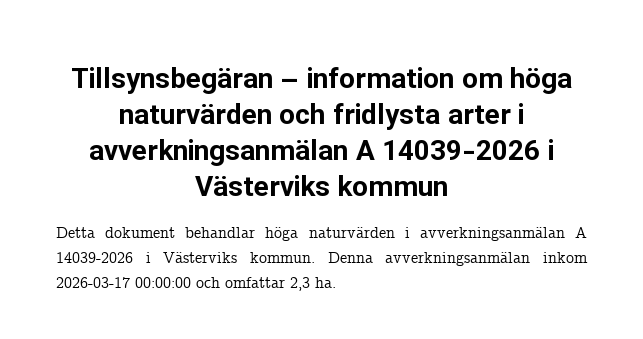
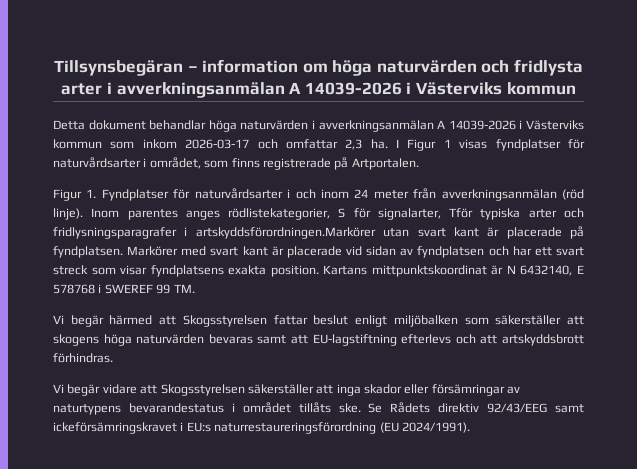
[250,252,531,266] kommun. Denna avverkningsanmälan -> [53,139,135,149] kommun som
[135,277,191,288] 00:00:00 -> (250, 144) none
(336, 282) none -> [396,139,585,151] [53,157,419,170] [53,188,585,201] [53,208,584,220] [53,226,584,239] [53,246,585,258] [53,265,584,277] [53,284,195,294] [53,315,585,327] [53,334,584,346] [53,353,113,363] [53,384,521,396] [53,402,584,415] [53,422,470,434] I Figur 1 visas fyndplatser för naturvårdsarter i området, som finns registrerade på Artportalen. // Figur 1. Fyndplatser för naturvårdsarter i och inom 24 meter från avverkningsanmälan (röd linje). Inom parentes anges rödlistekategorier, S för signalarter, Tför typiska arter och fridlysningsparagrafer i artskyddsförordningen.Markörer utan svart kant är placerade på fyndplatsen. Markörer med svart kant är placerade vid sidan av fyndplatsen och har ett svart streck som visar fyndplatsens exakta position. Kartans mittpunktskoordinat är N 6432140, E 578768 i SWEREF 99 TM. // Vi begär härmed att Skogsstyrelsen fattar beslut enligt miljöbalken som säkerställer att skogens höga naturvärden bevaras samt att EU-lagstiftning efterlevs och att artskyddsbrott förhindras. // Vi begär vidare att Skogsstyrelsen säkerställer att inga skador eller försämringar av naturtypens bevarandestatus i området tillåts ske. Se Rådets direktiv 92/43/EEG samt ickeförsämringskravet i EU:s naturrestaureringsförordning (EU 2024/1991).

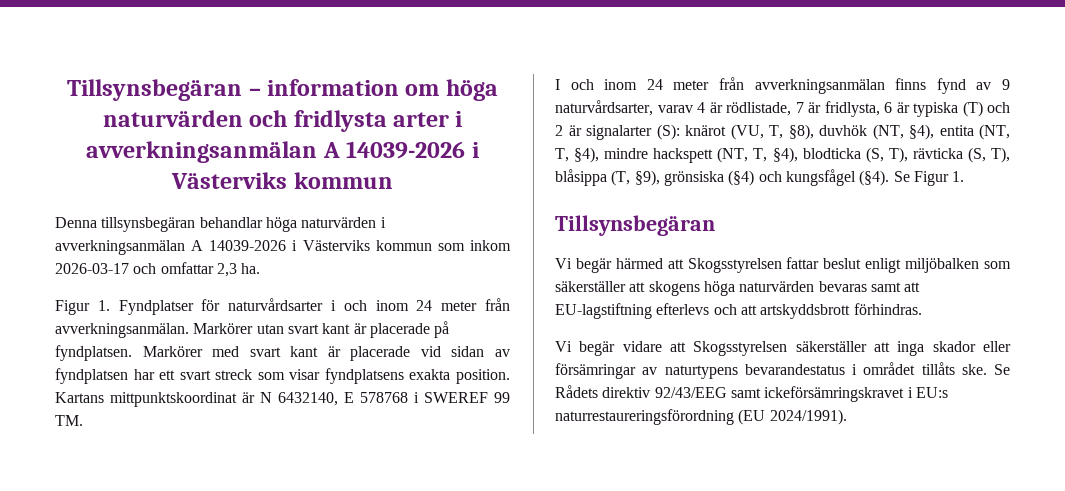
[53,120,146,130] Detta dokument -> [55,217,196,232] Denna tillsynsbegäran
[396,139,585,151] [53,157,419,170] I Figur 1 visas fyndplatser för naturvårdsarter i området, som finns registrerade på Artportalen. -> (261, 268) none
[441,189,585,201] [53,208,584,220] [53,227,376,239] avverkningsanmälan (röd linje). Inom parentes anges rödlistekategorier, S för signalarter, Tför typiska arter och fridlysningsparagrafer i artskyddsförordningen.Markörer -> [55,323,254,338] avverkningsanmälan. Markörer
[488,246,509,256] och -> (128, 376) none
(195, 288) none -> [555,77,1011,94] [555,100,1010,117] [555,124,1010,140] [555,147,1010,163] [555,169,965,186] [555,215,715,236] // I och inom 24 meter från avverkningsanmälan finns fynd av 9 naturvårdsarter, varav 4 är rödlistade, 7 är fridlysta, 6 är typiska (T) och 2 är signalarter (S): knärot (VU, T, §8), duvhök (NT, §4), entita (NT, T, §4), mindre hackspett (NT, T, §4), blodticka (S, T), rävticka (S, T), blåsippa (T, §9), grönsiska (§4) och kungsfågel (§4). Se Figur 1. // Tillsynsbegäran

